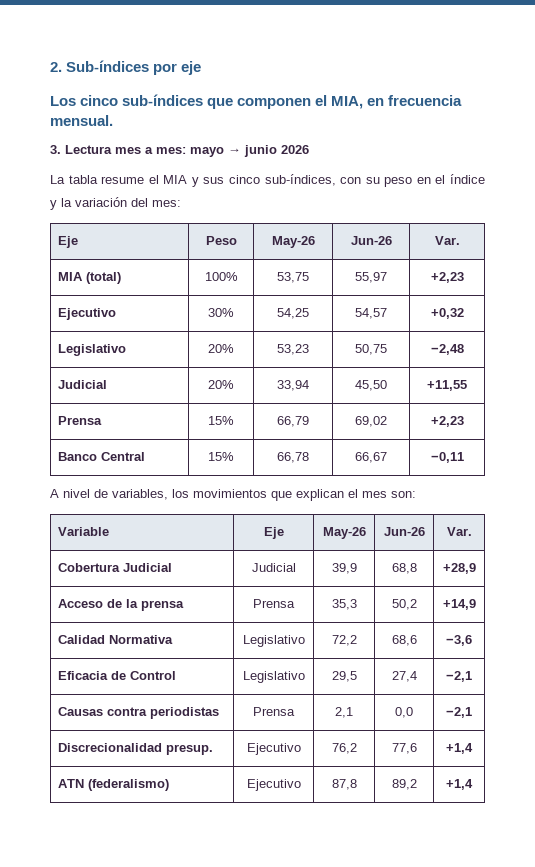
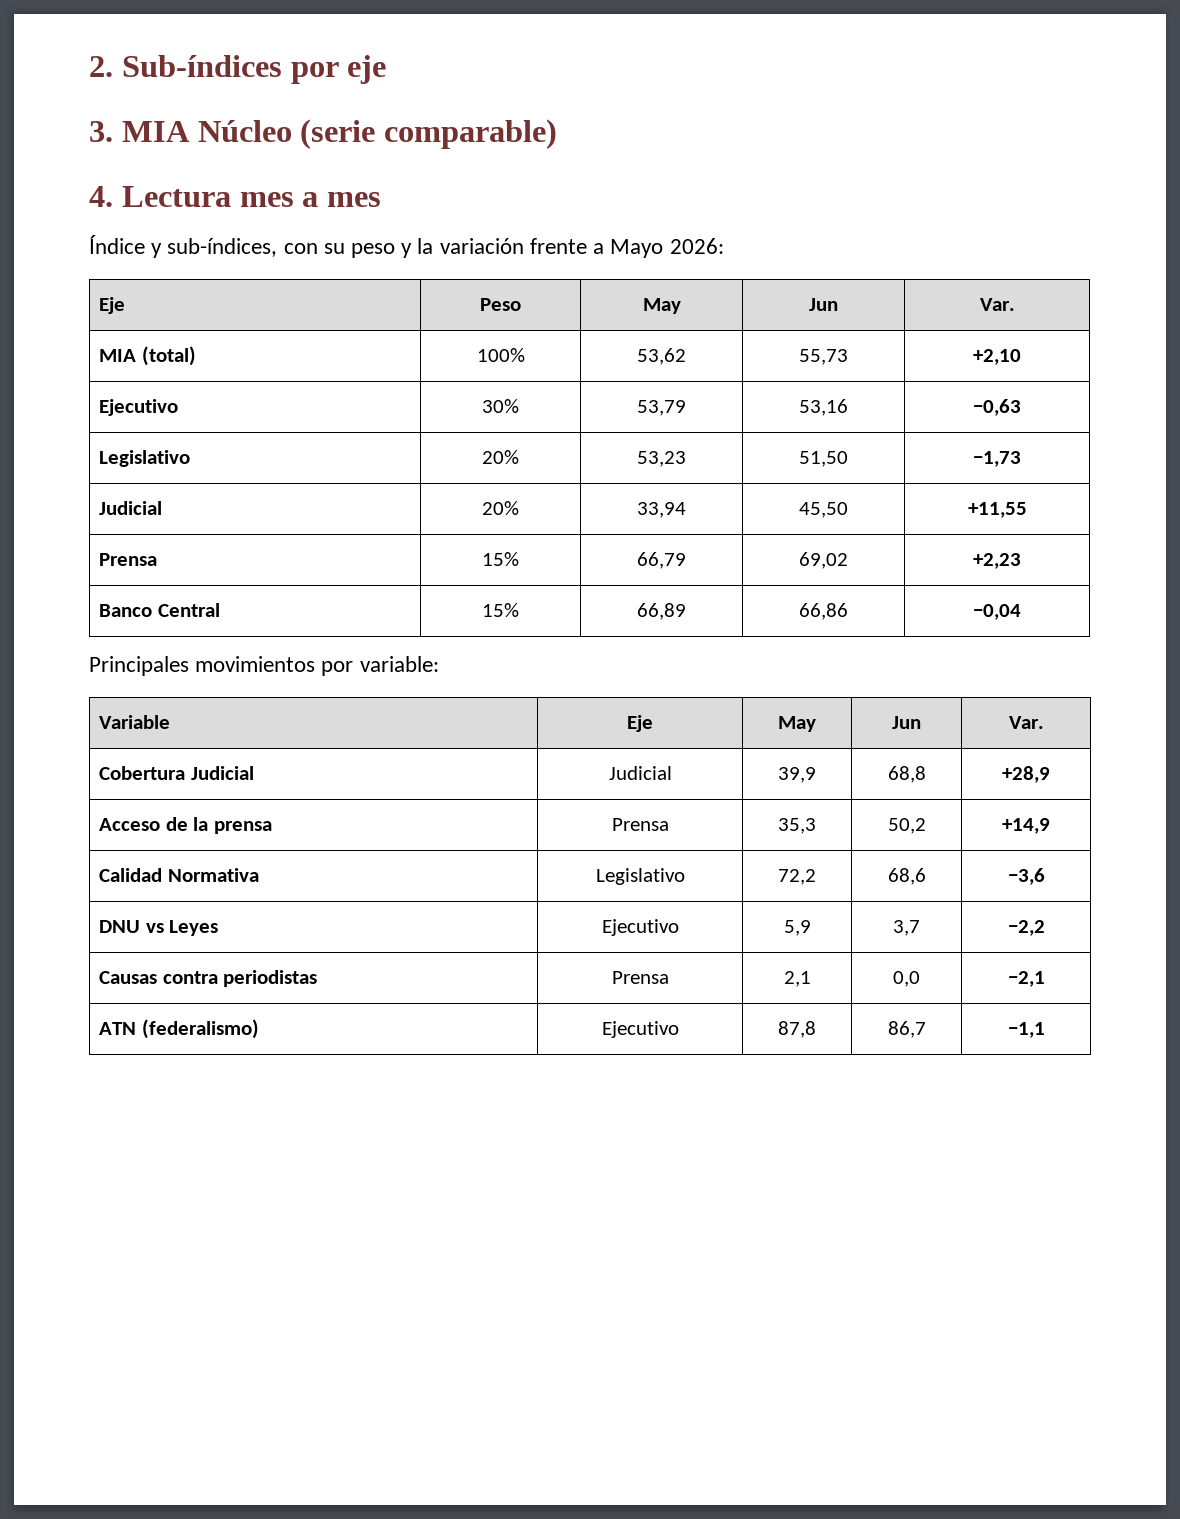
[50,94,463,109] [50,115,113,126] [50,145,309,157] [50,174,485,187] [50,197,181,210] Los cinco sub-índices que componen el MIA, en frecuencia mensual. // 3. Lectura mes a mes: mayo → junio 2026 // La tabla resume el MIA y sus cinco sub-índices, con su peso en el índice y la variación del mes: -> [89,119,558,149] [89,186,382,207] [89,235,724,258] 3. MIA Núcleo (serie comparable) // 4. Lectura mes a mes // Índice y sub-índices, con su peso y la variación frente a Mayo 2026:
[271,236,315,248] [350,236,392,245] May-26 | Jun-26 -> [642,298,681,314] [809,298,838,311] May | Jun
[277,272,309,283] [355,272,387,283] [430,272,464,283] 53,75 | 55,97 | +2,23 -> [637,348,686,365] [799,349,848,365] [973,349,1021,365] 53,62 | 55,73 | +2,10
[277,308,309,319] [355,308,387,319] [430,308,464,319] 54,25 | 54,57 | +0,32 -> [637,400,686,416] [799,399,848,416] [973,399,1021,416] 53,79 | 53,16 | −0,63
[355,344,387,355] [430,344,464,355] 50,75 | −2,48 -> [799,451,848,467] [973,451,1021,467] 51,50 | −1,73
[277,452,309,463] [355,452,387,463] [430,452,464,463] [50,489,416,501] 66,78 | 66,67 | −0,11 // A nivel de variables, los movimientos que explican el mes son: -> [637,603,686,620] [799,603,848,620] [973,604,1021,620] [89,656,439,676] 66,89 | 66,86 | −0,04 // Principales movimientos por variable:
[322,527,366,539] [383,527,425,536] May-26 | Jun-26 -> [778,716,816,732] [892,716,921,729] May | Jun
[57,671,176,680] [242,671,305,683] [331,671,357,682] [391,671,417,682] [446,671,472,682] Eficacia de Control | Legislativo | 29,5 | 27,4 | −2,1 -> [99,920,219,936] [601,919,679,936] [783,920,811,936] [893,920,920,936] [1007,920,1045,936] DNU vs Leyes | Ejecutivo | 5,9 | 3,7 | −2,2
[57,743,213,755] [246,743,301,755] [331,743,357,754] [391,743,417,754] [446,743,473,754] // Discrecionalidad presup. | Ejecutivo | 76,2 | 77,6 | +1,4 -> (1045, 979) none
[391,779,417,790] [446,779,473,790] 89,2 | +1,4 -> [887,1021,926,1038] [1007,1022,1045,1038] 86,7 | −1,1

